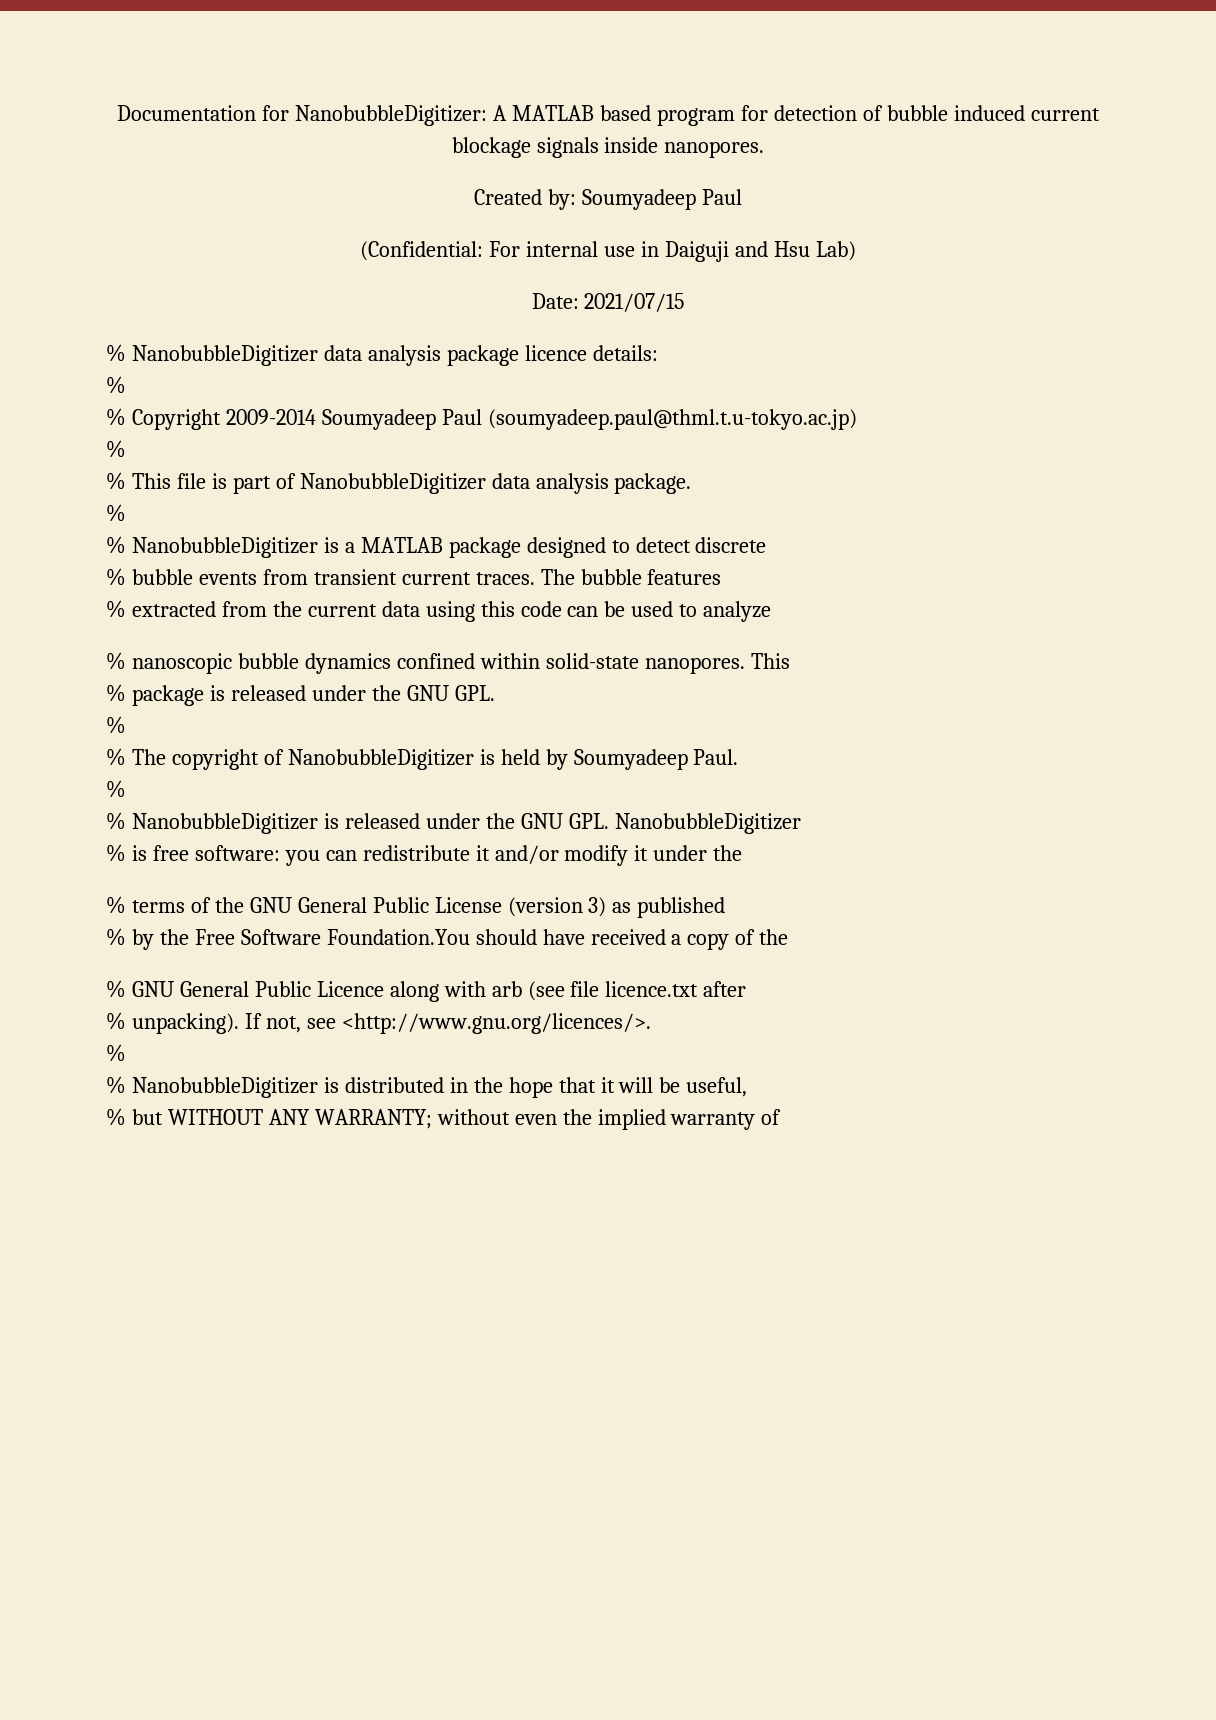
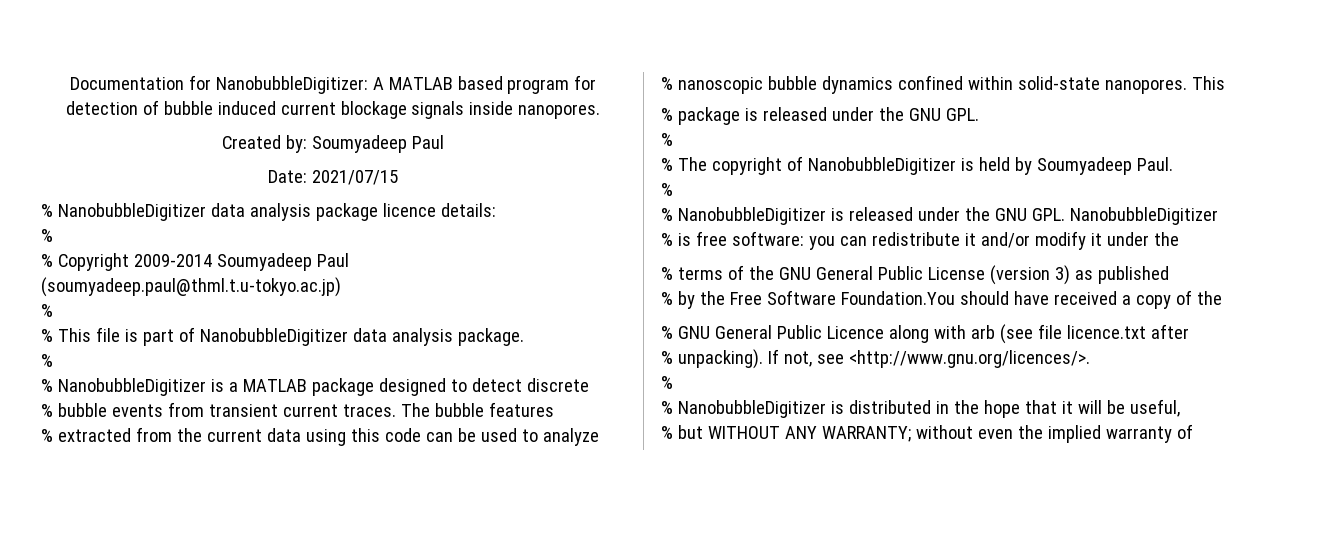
[360,241,856,262] // (Confidential: For internal use in Daiguji and Hsu Lab) -> (444, 142) none

